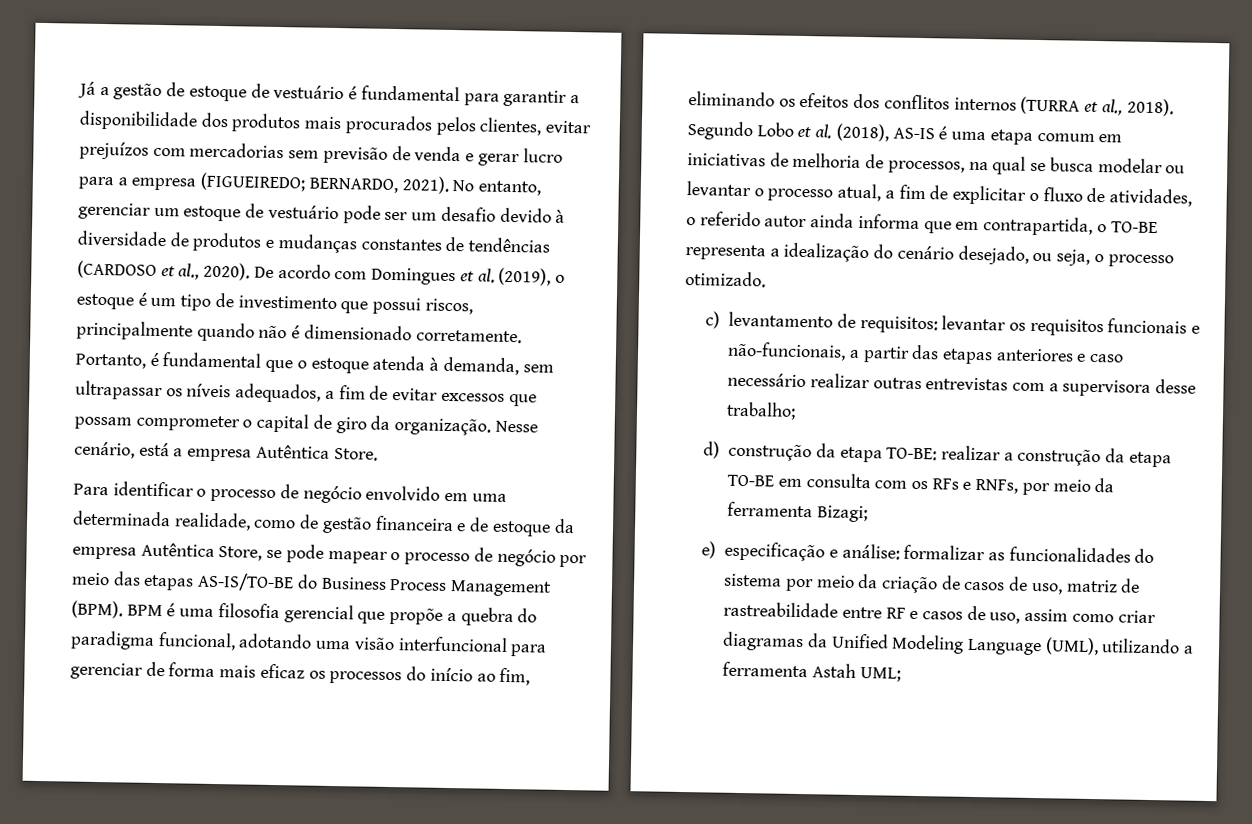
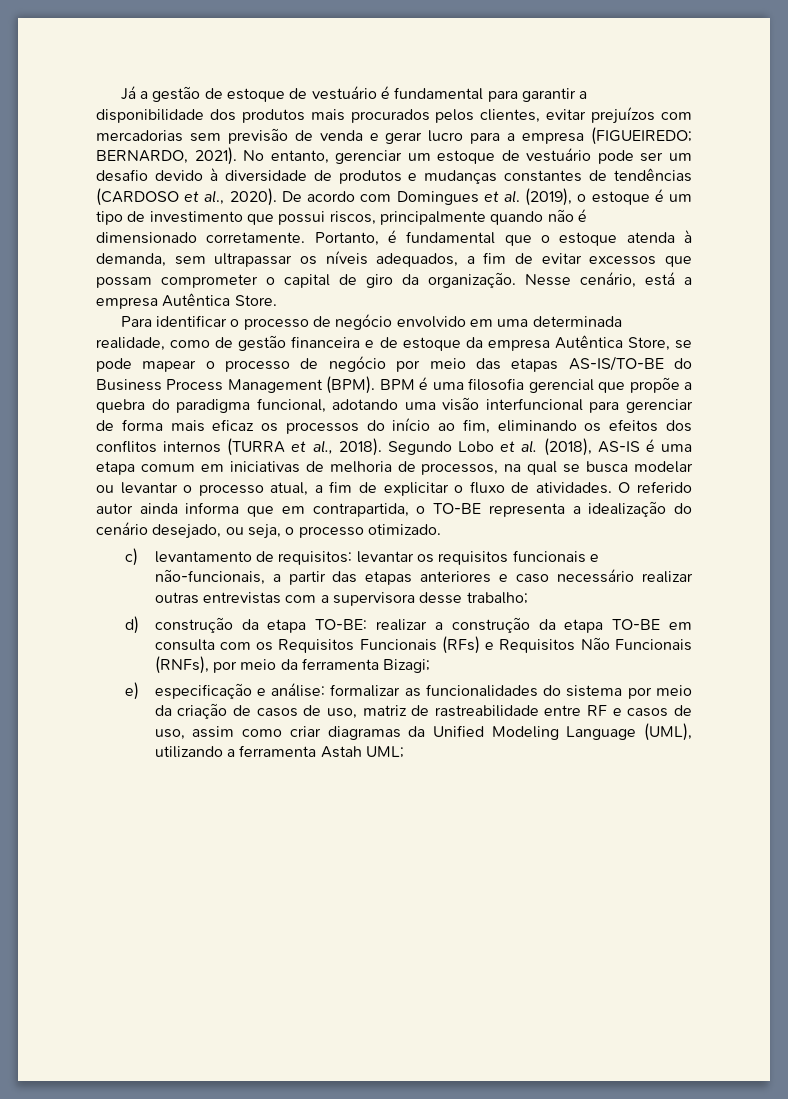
[1108,188,1192,207] [686,217,696,226] atividades, o -> [535,482,631,494] atividades. O
[931,478,1019,494] RFs e RNFs, -> [278,636,692,654] [154,656,209,674] Requisitos Funcionais (RFs) e Requisitos Não Funcionais (RNFs),

